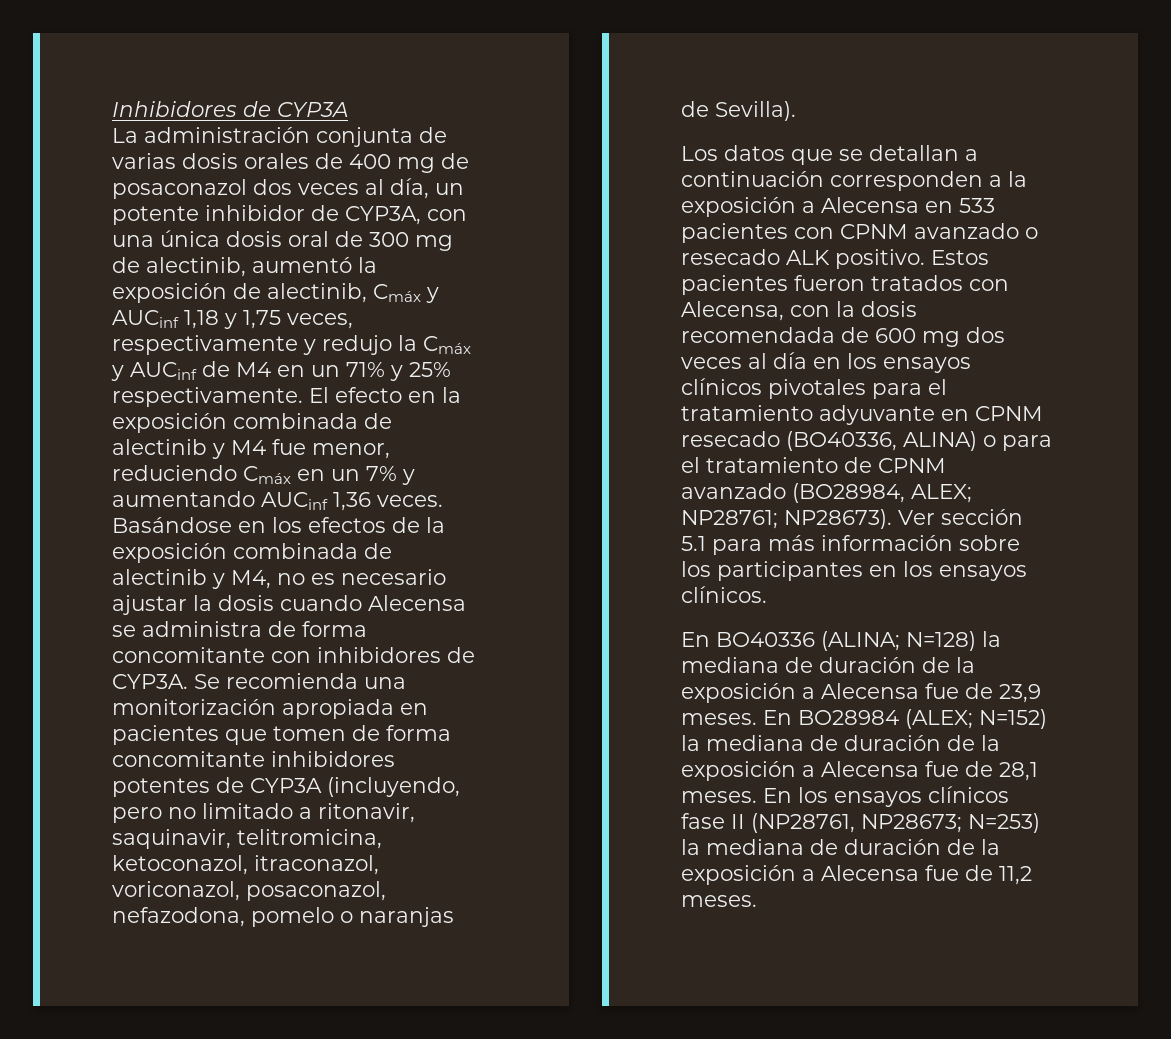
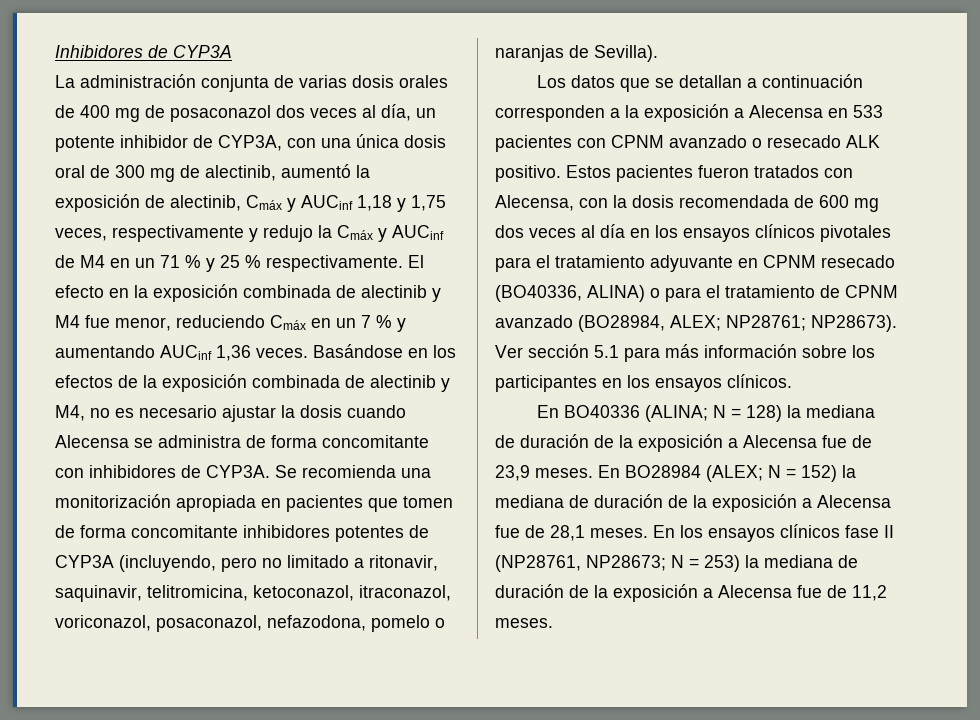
[346,362,451,381] 71% y 25% -> [160,255,261,272] 71 % y 25 %
[366,466,397,481] 7% -> [361,315,392,328] 7 %
[906,631,976,651] N=128) -> [712,405,782,422] N = 128)
[979,709,1047,729] N=152) -> [768,465,837,482] N = 152)
[968,813,1040,833] N=253) -> [671,555,740,572] N = 253)

